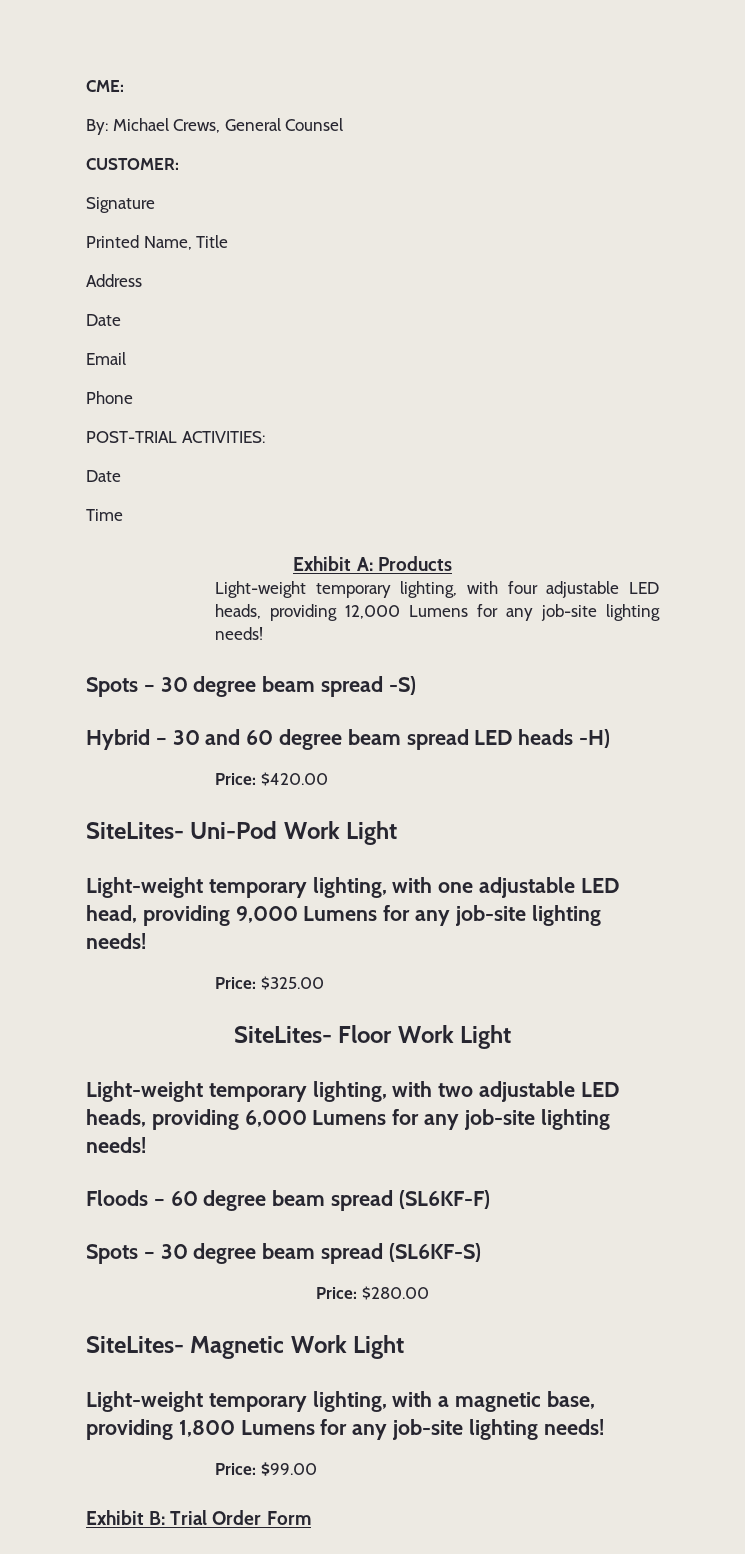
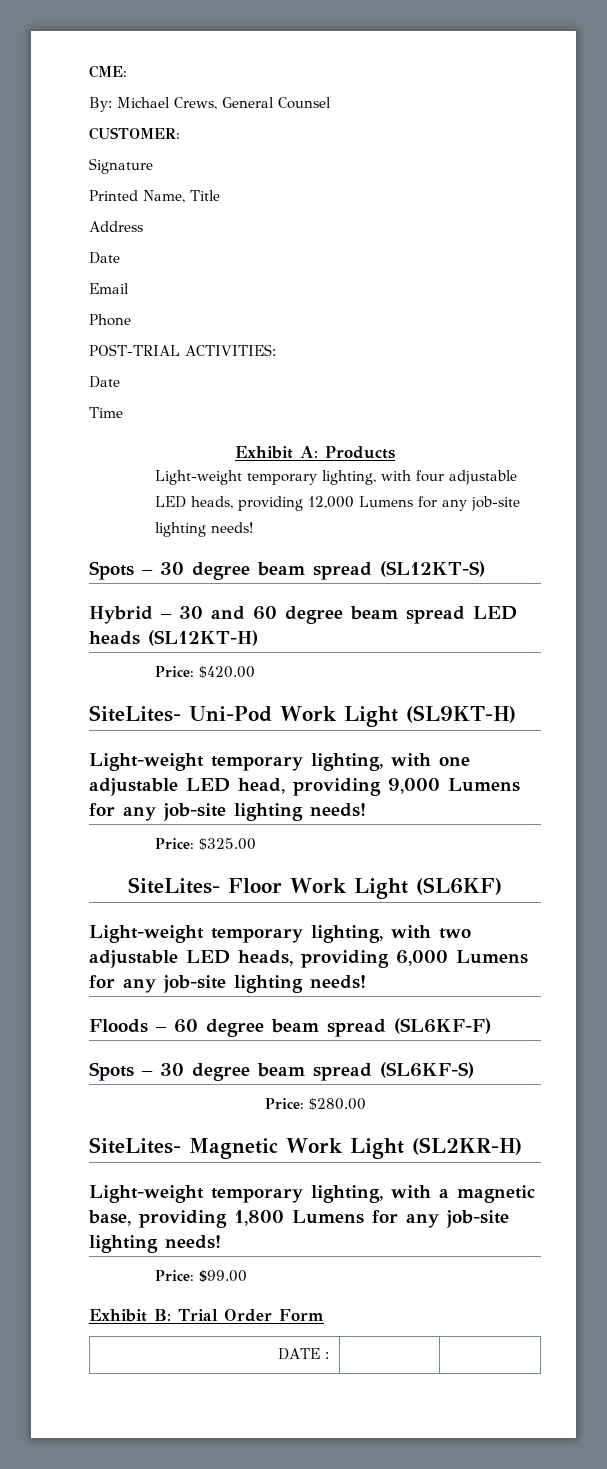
[388,676,416,695] -S) -> [380,561,485,577] (SL12KT-S)
[579,729,611,748] -H) -> [148,630,258,646] (SL12KT-H)
(398, 833) none -> [405,705,516,723] (SL9KT-H)
(512, 1037) none -> [415,877,502,895] (SL6KF)
(405, 1347) none -> [411,1137,522,1155] (SL2KR-H)
(311, 1518) none -> [277,1348,329,1360] // DATE : | |

